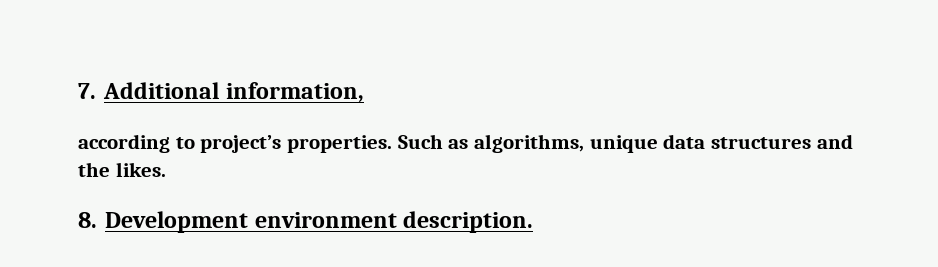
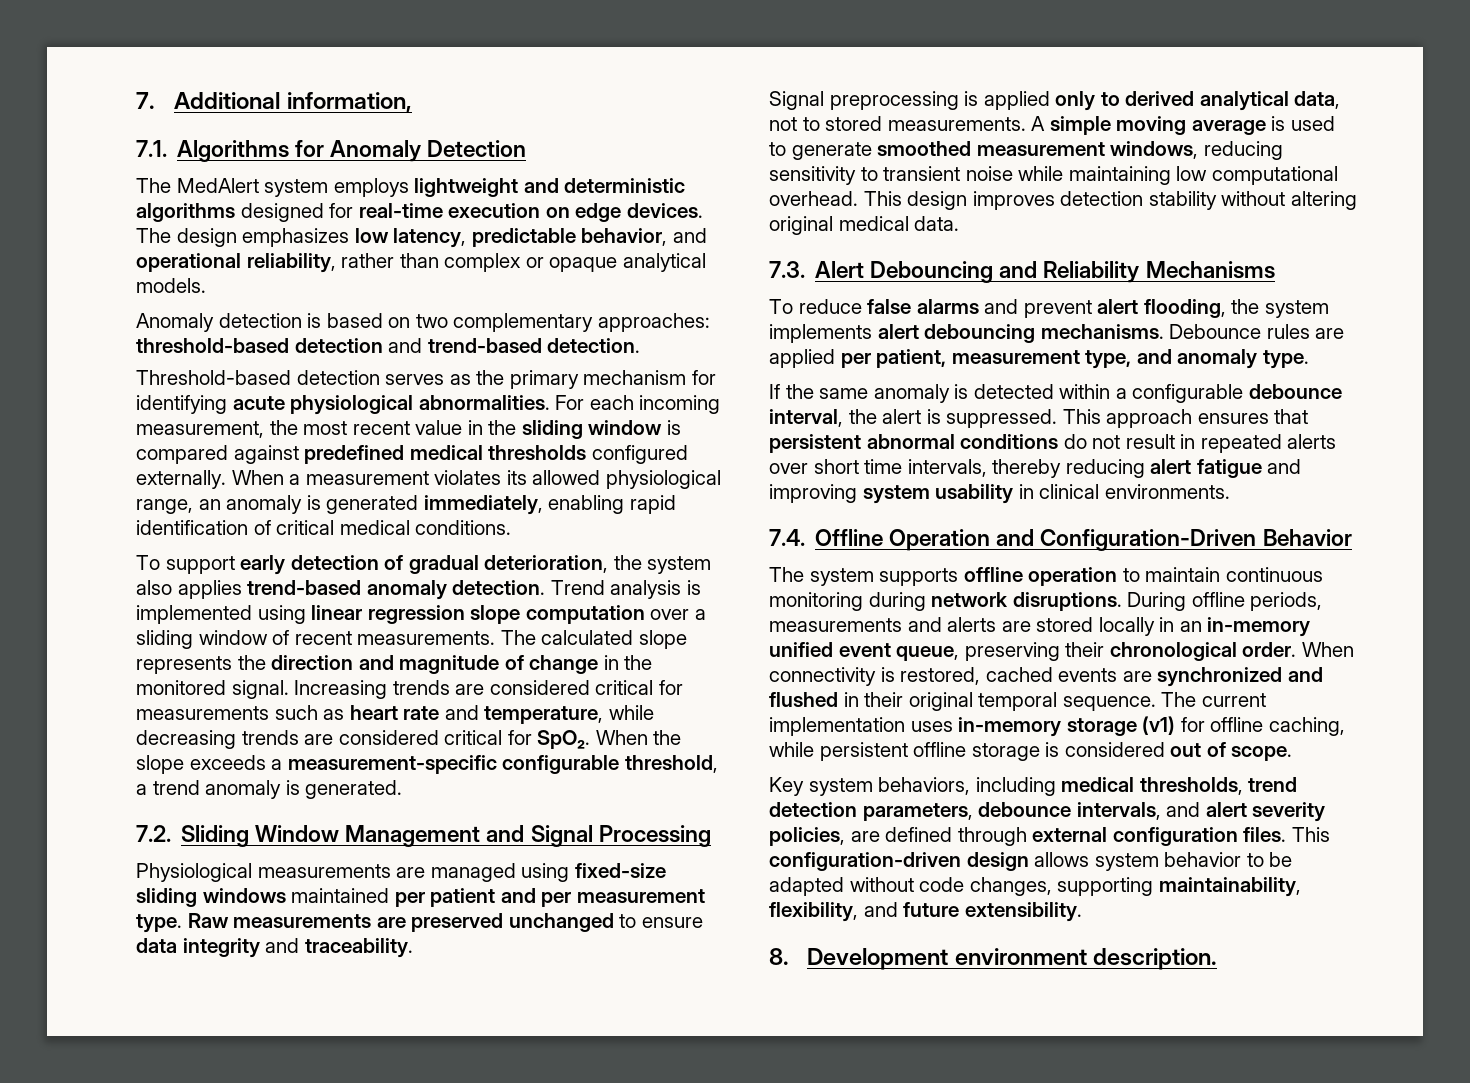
[78,134,853,153] [78,162,166,177] according to project’s properties. Such as algorithms, unique data structures and the likes. -> [136,140,527,162] [136,178,686,197] [136,203,703,222] [136,228,707,248] [136,253,706,273] [136,278,206,293] [136,313,710,332] [136,338,641,353] [136,370,716,389] [136,395,721,415] [136,420,681,439] [136,445,688,464] [136,470,721,489] [136,495,676,515] [136,520,512,535] [136,555,712,575] [136,580,701,600] [136,605,706,624] [136,630,687,649] [136,655,653,674] [136,680,683,699] [136,705,654,724] [136,730,682,749] [136,755,718,774] [136,780,403,799] [136,825,711,847] [136,863,666,882] [136,888,705,907] [136,913,703,933] [136,938,413,958] [769,91,1341,111] [769,116,1335,135] [769,141,1283,160] [769,166,1338,185] [769,191,1357,210] [769,216,960,235] [769,261,1275,283] [769,299,1329,318] [769,324,1345,343] [769,349,1309,369] [769,384,1342,403] [769,409,1309,428] [769,434,1337,453] [769,459,1302,478] [769,484,1230,504] [769,529,1352,551] [769,567,1323,586] [769,592,1323,611] [769,617,1311,637] [769,642,1354,661] [769,667,1323,687] [769,692,1266,711] [769,716,1345,737] [769,742,1293,761] [769,777,1298,796] [769,802,1326,822] [769,827,1330,846] [769,852,1293,871] [769,877,1301,897] [769,902,1082,922] 7.1. Algorithms for Anomaly Detection // The MedAlert system employs lightweight and deterministic algorithms designed for real-time execution on edge devices. The design emphasizes low latency, predictable behavior, and operational reliability, rather than complex or opaque analytical models. // Anomaly detection is based on two complementary approaches: threshold-based detection and trend-based detection. // Threshold-based detection serves as the primary mechanism for identifying acute physiological abnormalities. For each incoming measurement, the most recent value in the sliding window is compared against predefined medical thresholds configured externally. When a measurement violates its allowed physiological range, an anomaly is generated immediately, enabling rapid identification of critical medical conditions. // To support early detection of gradual deterioration, the system also applies trend-based anomaly detection. Trend analysis is implemented using linear regression slope computation over a sliding window of recent measurements. The calculated slope represents the direction and magnitude of change in the monitored signal. Increasing trends are considered critical for measurements such as heart rate and temperature, while decreasing trends are considered critical for SpO₂. When the slope exceeds a measurement-specific configurable threshold, a trend anomaly is generated. // 7.2. Sliding Window Management and Signal Processing // Physiological measurements are managed using fixed-size sliding windows maintained per patient and per measurement type. Raw measurements are preserved unchanged to ensure data integrity and traceability. // Signal preprocessing is applied only to derived analytical data, not to stored measurements. A simple moving average is used to generate smoothed measurement windows, reducing sensitivity to transient noise while maintaining low computational overhead. This design improves detection stability without altering original medical data. // 7.3. Alert Debouncing and Reliability Mechanisms // To reduce false alarms and prevent alert flooding, the system implements alert debouncing mechanisms. Debounce rules are applied per patient, measurement type, and anomaly type. // If the same anomaly is detected within a configurable debounce interval, the alert is suppressed. This approach ensures that persistent abnormal conditions do not result in repeated alerts over short time intervals, thereby reducing alert fatigue and improving system usability in clinical environments. // 7.4. Offline Operation and Configuration-Driven Behavior // The system supports offline operation to maintain continuous monitoring during network disruptions. During offline periods, measurements and alerts are stored locally in an in-memory unified event queue, preserving their chronological order. When connectivity is restored, cached events are synchronized and flushed in their original temporal sequence. The current implementation uses in-memory storage (v1) for offline caching, while persistent offline storage is considered out of scope. // Key system behaviors, including medical thresholds, trend detection parameters, debounce intervals, and alert severity policies, are defined through external configuration files. This configuration-driven design allows system behavior to be adapted without code changes, supporting maintainability, flexibility, and future extensibility.

